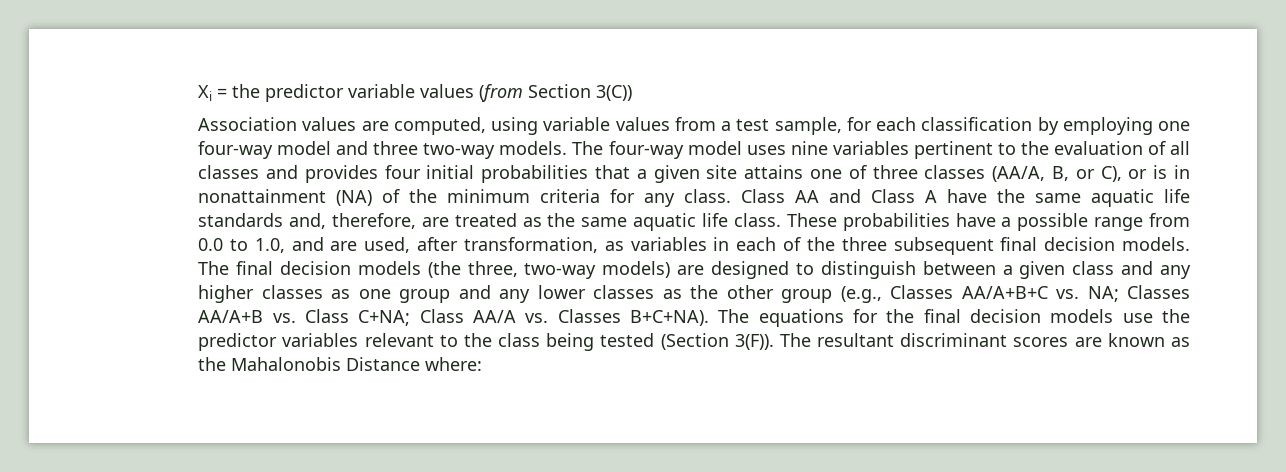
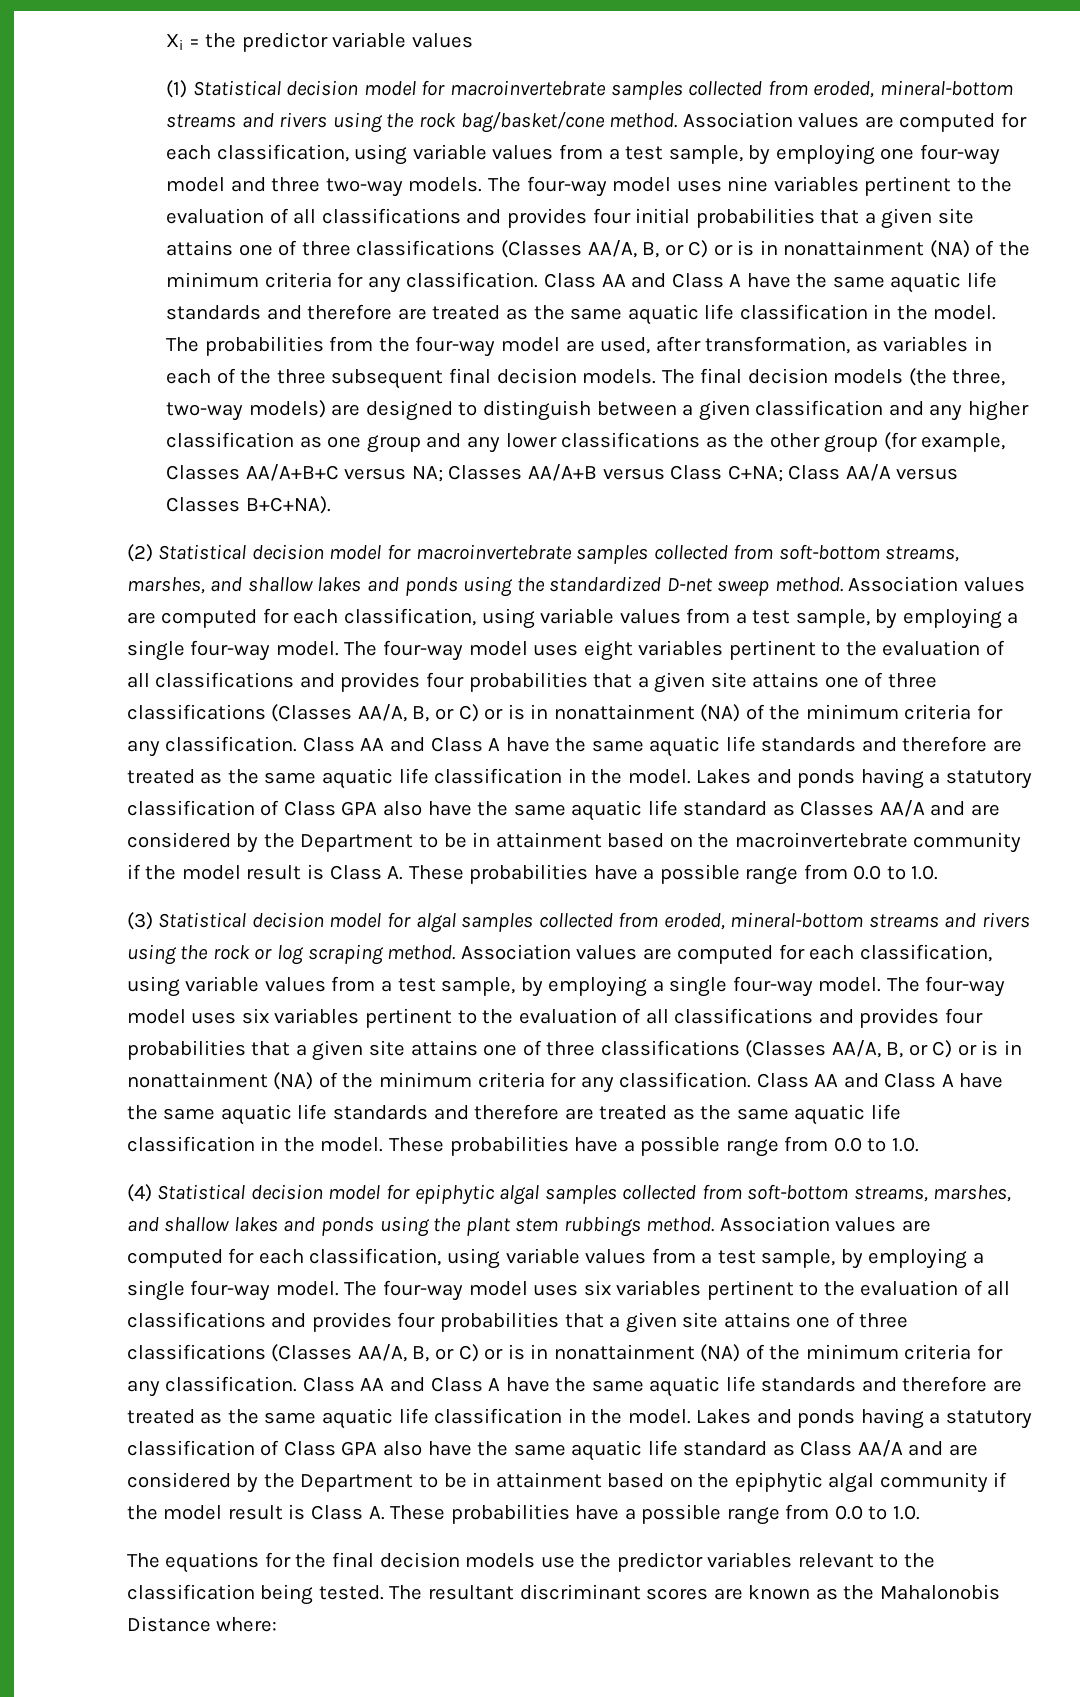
[479,84,633,102] [198,117,1033,135] (from Section 3(C)) // Association values are computed, using variable values from a test sample, for each classification -> [166,80,1013,100] [166,112,1027,133] [166,144,743,165] // (1) Statistical decision model for macroinvertebrate samples collected from eroded, mineral-bottom streams and rivers using the rock bag/basket/cone method. Association values are computed for each classification, using variable values from a test sample,
[198,165,260,179] classes -> [321,208,461,224] classifications
[924,165,1122,182] classes (AA/A, B, or C), -> [356,240,709,258] classifications (Classes AA/A, B, or C)
[684,189,732,203] class. -> [406,272,539,288] classification.
[289,213,1190,231] [198,237,324,253] and, therefore, are treated as the same aquatic life class. These probabilities have a possible range from 0.0 to 1.0, and -> [266,304,997,325] [166,336,560,357] and therefore are treated as the same aquatic life classification in the model. The probabilities from the four-way model
[1072,261,1115,275] class -> [755,400,884,416] classification
[261,285,323,299] classes -> [166,432,295,448] classification
[593,285,655,299] classes -> [561,432,701,448] classifications
[840,286,882,303] (e.g., -> [883,432,1006,452] (for example,
[1056,289,1080,299] vs. -> [344,468,407,480] versus
[272,313,296,323] vs. -> [602,468,665,480] versus
[525,313,549,323] vs. -> [896,468,959,480] versus
(709, 318) none -> [126,544,960,564] [126,576,1025,597] [126,608,1019,629] [126,640,1005,661] [126,672,937,693] [126,704,1003,722] [126,736,1022,757] [126,768,1032,789] [126,800,1000,821] [126,832,1022,853] [126,864,939,885] [126,912,1030,933] [126,944,992,965] [126,976,1006,997] [126,1008,983,1028] [126,1040,1022,1061] [126,1072,1004,1093] [126,1104,901,1125] [126,1136,919,1157] [126,1184,1012,1205] [126,1216,931,1237] [126,1248,984,1269] [126,1280,1011,1301] [126,1312,909,1333] [126,1344,1003,1362] [126,1376,1022,1397] [126,1408,1032,1429] [126,1440,978,1461] [126,1472,1008,1493] [126,1504,920,1525] // (2) Statistical decision model for macroinvertebrate samples collected from soft-bottom streams, marshes, and shallow lakes and ponds using the standardized D-net sweep method. Association values are computed for each classification, using variable values from a test sample, by employing a single four-way model. The four-way model uses eight variables pertinent to the evaluation of all classifications and provides four probabilities that a given site attains one of three classifications (Classes AA/A, B, or C) or is in nonattainment (NA) of the minimum criteria for any classification. Class AA and Class A have the same aquatic life standards and therefore are treated as the same aquatic life classification in the model. Lakes and ponds having a statutory classification of Class GPA also have the same aquatic life standard as Classes AA/A and are considered by the Department to be in attainment based on the macroinvertebrate community if the model result is Class A. These probabilities have a possible range from 0.0 to 1.0. // (3) Statistical decision model for algal samples collected from eroded, mineral-bottom streams and rivers using the rock or log scraping method. Association values are computed for each classification, using variable values from a test sample, by employing a single four-way model. The four-way model uses six variables pertinent to the evaluation of all classifications and provides four probabilities that a given site attains one of three classifications (Classes AA/A, B, or C) or is in nonattainment (NA) of the minimum criteria for any classification. Class AA and Class A have the same aquatic life standards and therefore are treated as the same aquatic life classification in the model. These probabilities have a possible range from 0.0 to 1.0. // (4) Statistical decision model for epiphytic algal samples collected from soft-bottom streams, marshes, and shallow lakes and ponds using the plant stem rubbings method. Association values are computed for each classification, using variable values from a test sample, by employing a single four-way model. The four-way model uses six variables pertinent to the evaluation of all classifications and provides four probabilities that a given site attains one of three classifications (Classes AA/A, B, or C) or is in nonattainment (NA) of the minimum criteria for any classification. Class AA and Class A have the same aquatic life standards and therefore are treated as the same aquatic life classification in the model. Lakes and ponds having a statutory classification of Class GPA also have the same aquatic life standard as Class AA/A and are considered by the Department to be in attainment based on the epiphytic algal community if the model result is Class A. These probabilities have a possible range from 0.0 to 1.0. //
[498,333,774,351] class being tested (Section 3(F)). -> [126,1584,384,1605] classification being tested.

